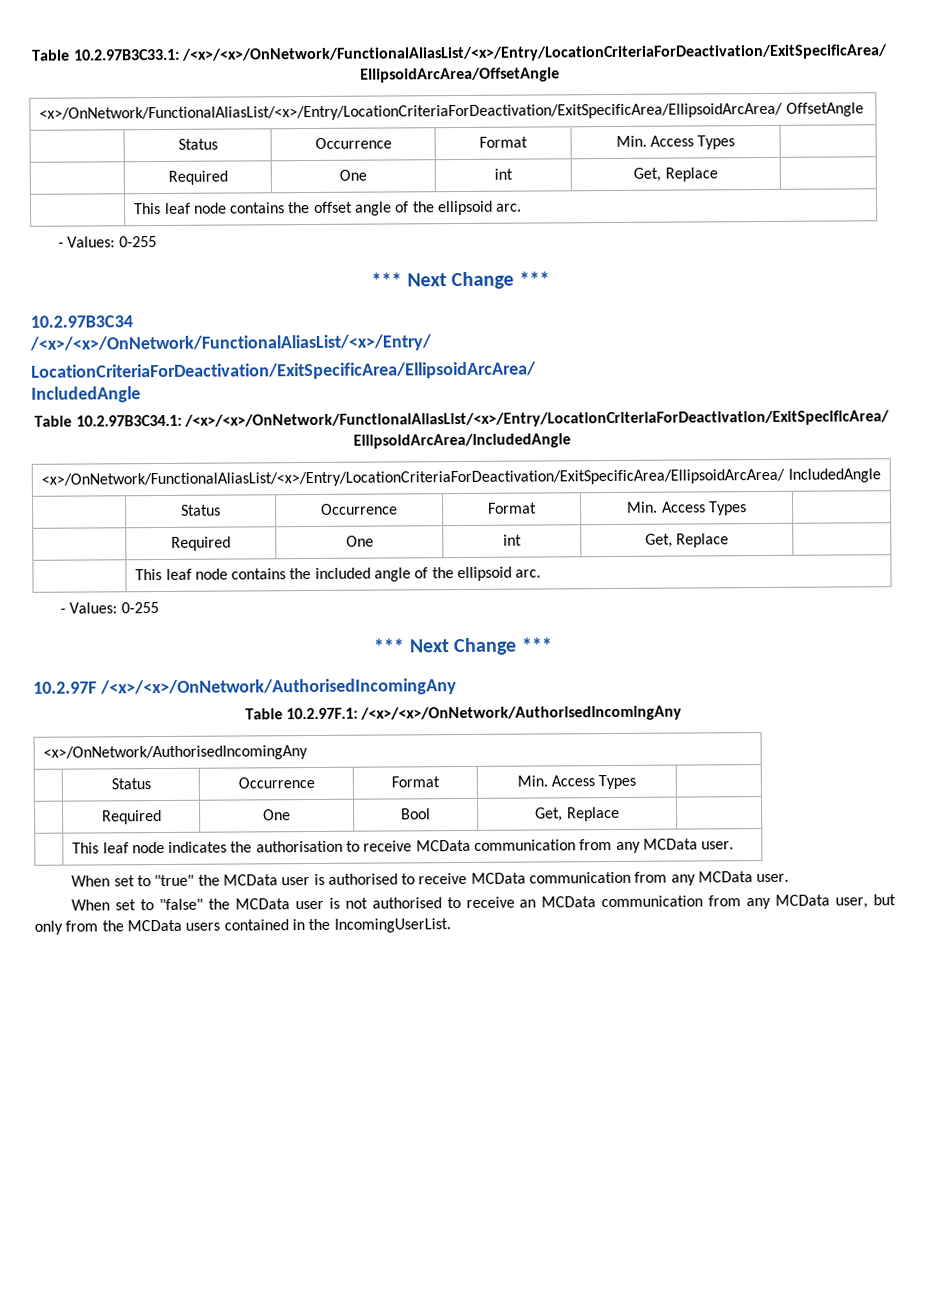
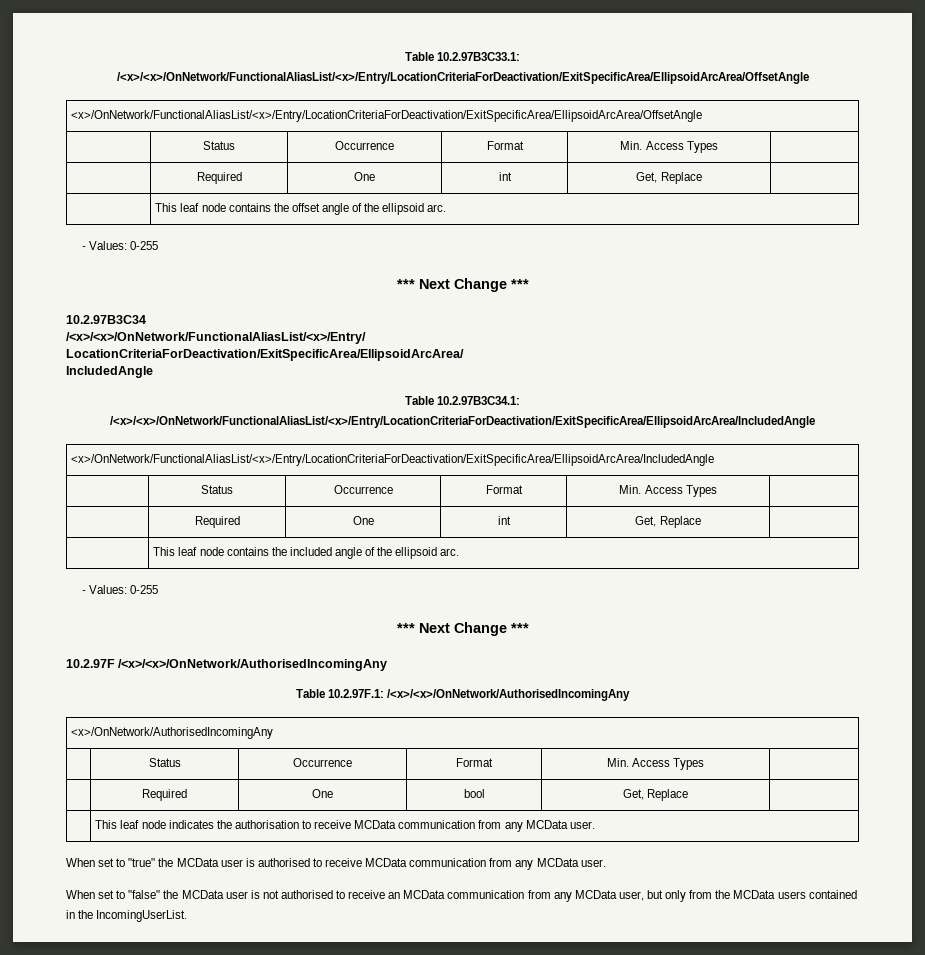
[180,44,888,63] [359,67,560,83] [39,102,864,122] /<x>/<x>/OnNetwork/FunctionalAliasList/<x>/Entry/LocationCriteriaForDeactivation/ExitSpecificArea/ EllipsoidArcArea/OffsetAngle // <x>/OnNetwork/FunctionalAliasList/<x>/Entry/LocationCriteriaForDeactivation/ExitSpecificArea/EllipsoidArcArea/ OffsetAngle -> [116,72,809,84] [71,110,703,122] /<x>/<x>/OnNetwork/FunctionalAliasList/<x>/Entry/LocationCriteriaForDeactivation/ExitSpecificArea/EllipsoidArcArea/OffsetAngle // <x>/OnNetwork/FunctionalAliasList/<x>/Entry/LocationCriteriaForDeactivation/ExitSpecificArea/EllipsoidArcArea/OffsetAngle
[183,410,890,429] [352,433,571,449] [41,468,881,488] /<x>/<x>/OnNetwork/FunctionalAliasList/<x>/Entry/LocationCriteriaForDeactivation/ExitSpecificArea/ EllipsoidArcArea/IncludedAngle // <x>/OnNetwork/FunctionalAliasList/<x>/Entry/LocationCriteriaForDeactivation/ExitSpecificArea/EllipsoidArcArea/ IncludedAngle -> [110,416,815,428] [71,454,715,466] /<x>/<x>/OnNetwork/FunctionalAliasList/<x>/Entry/LocationCriteriaForDeactivation/ExitSpecificArea/EllipsoidArcArea/IncludedAngle // <x>/OnNetwork/FunctionalAliasList/<x>/Entry/LocationCriteriaForDeactivation/ExitSpecificArea/EllipsoidArcArea/IncludedAngle
[401,808,431,820] Bool -> [463,789,485,798] bool

